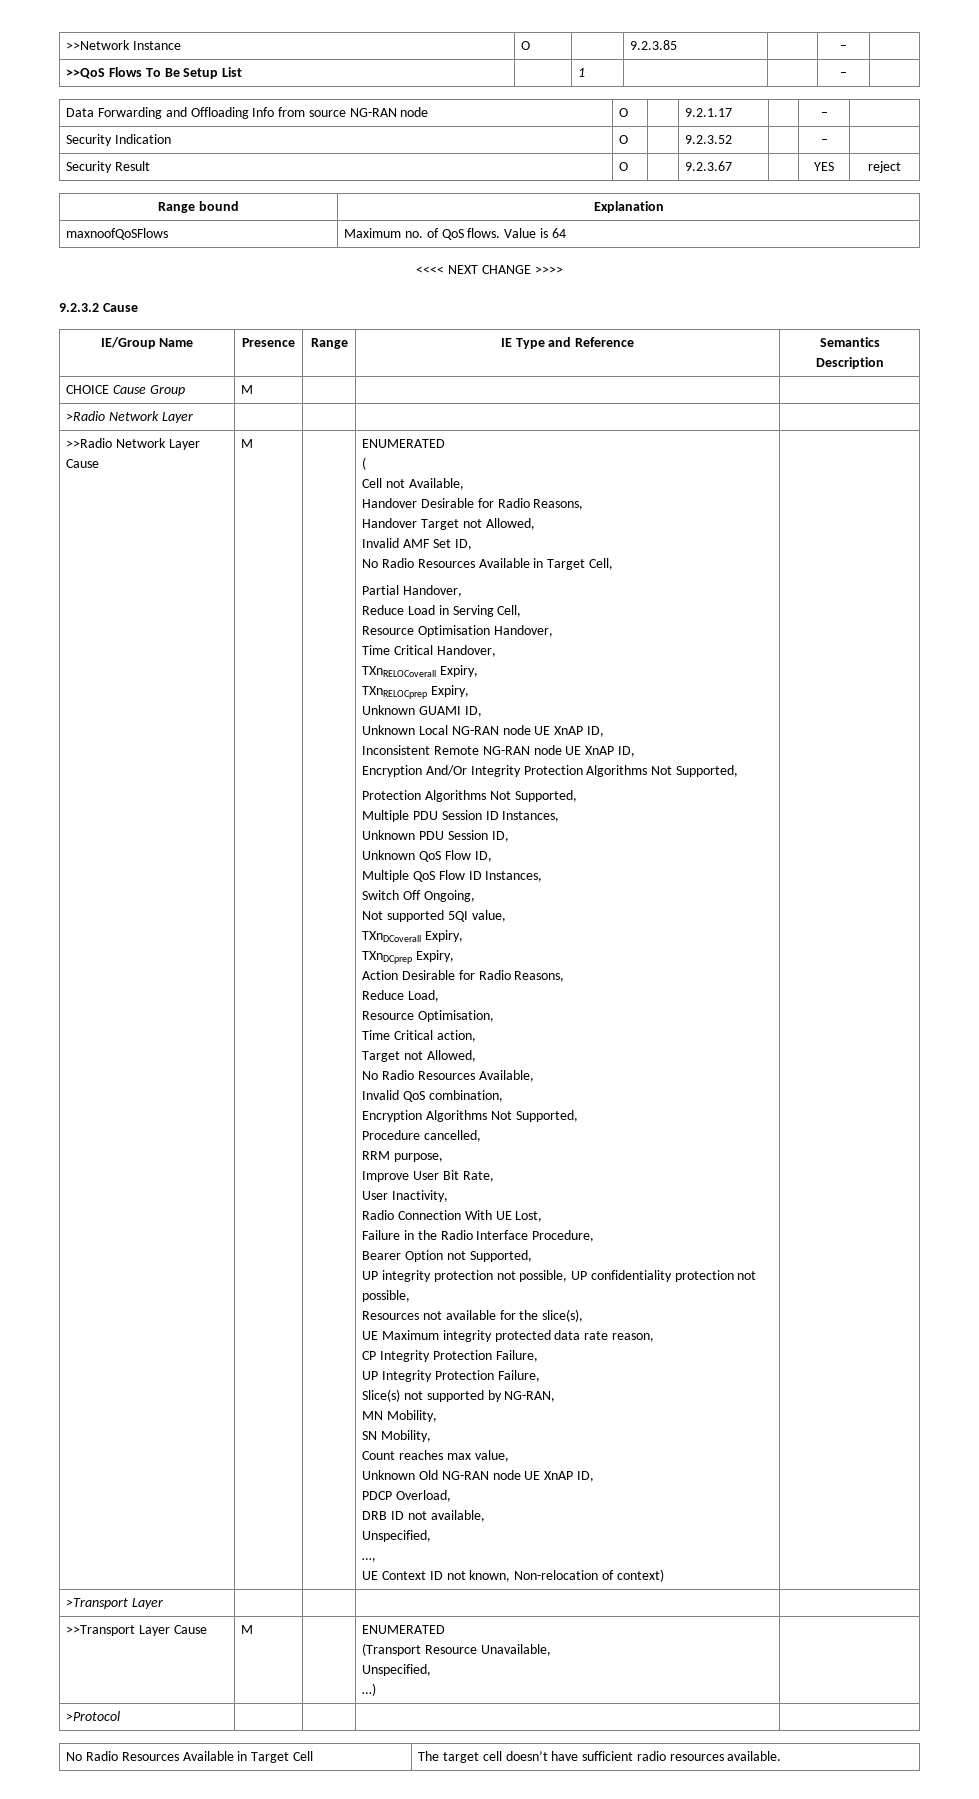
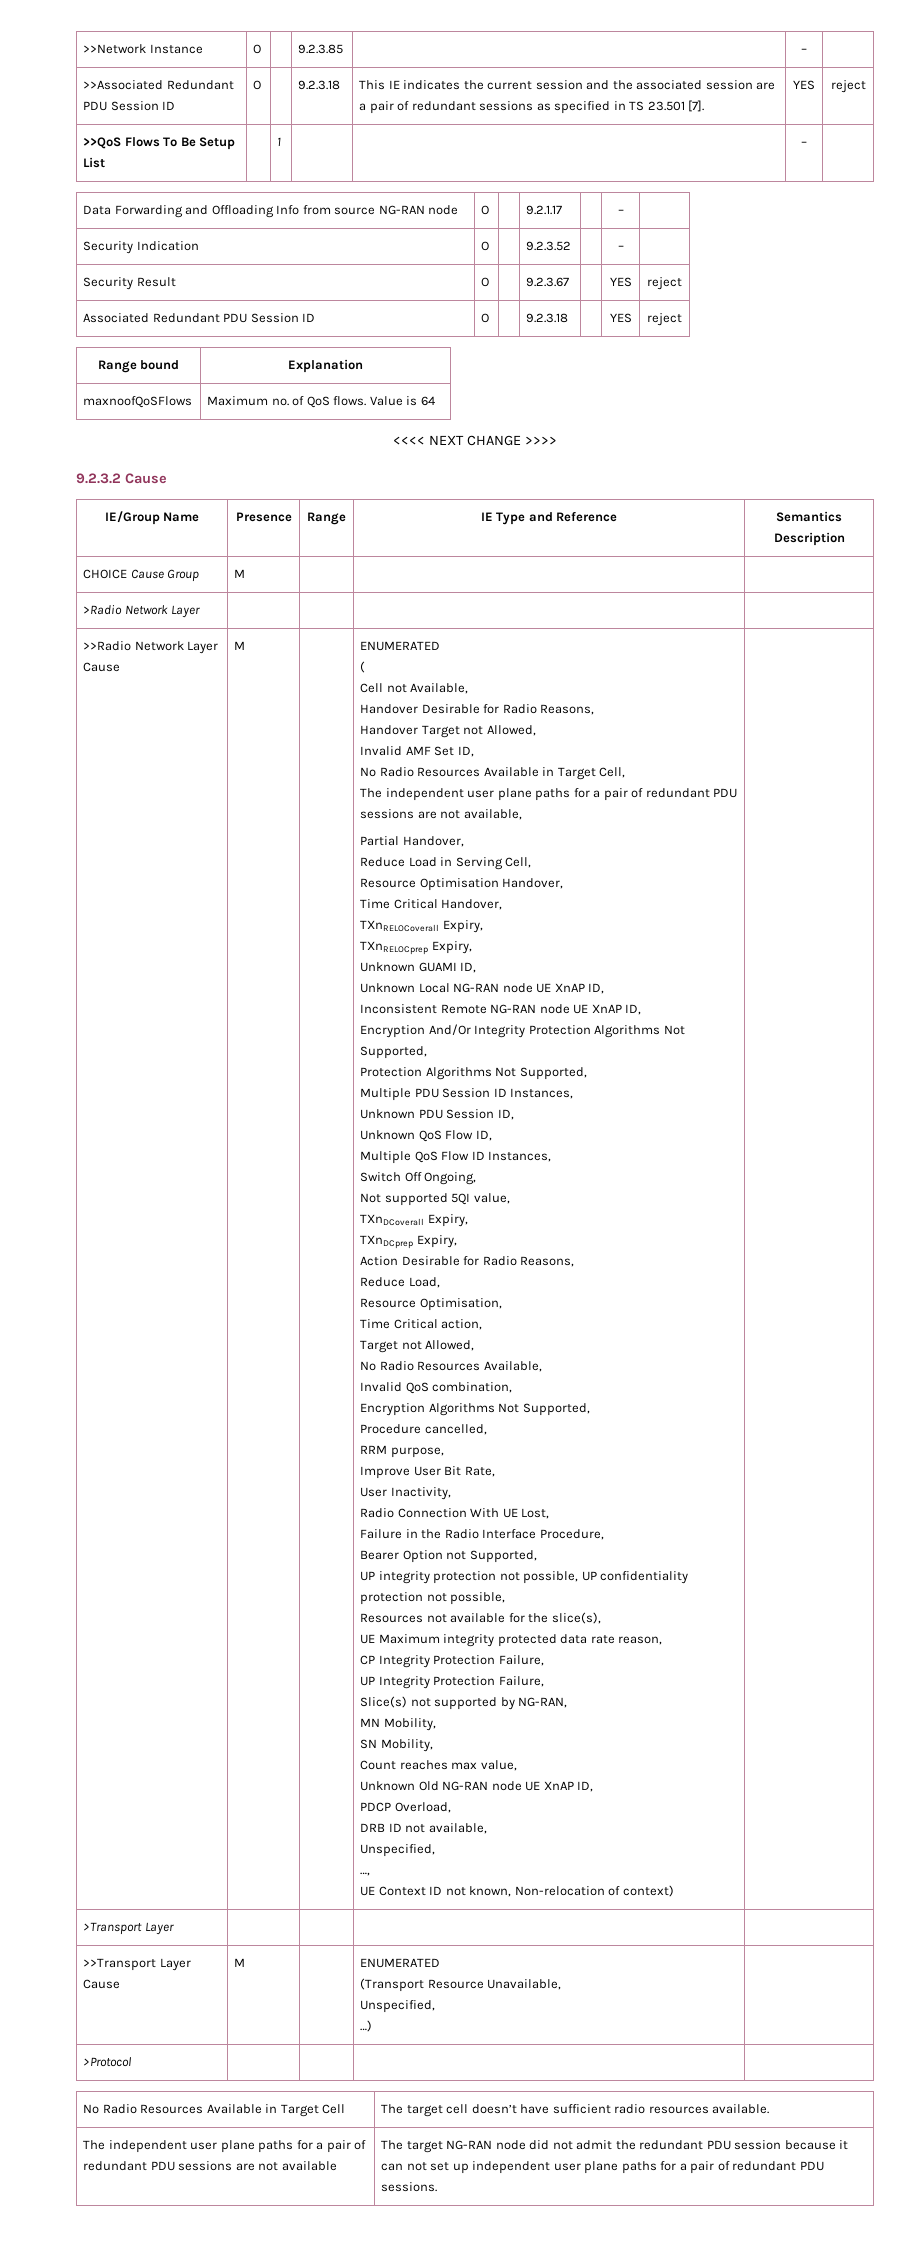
(847, 47) none -> [83,80,234,90] [83,101,176,111] [253,80,262,90] [298,80,341,90] [359,80,776,90] [359,100,705,114] [793,80,815,90] [830,80,866,93] // >>Associated Redundant PDU Session ID | O | | 9.2.3.18 | This IE indicates the current session and the associated session are a pair of redundant sessions as specified in TS 23.501 [7]. | YES | reject
(901, 167) none -> [83,313,316,323] [481,313,490,323] [526,313,569,323] [609,313,632,323] [647,313,682,326] // Associated Redundant PDU Session ID | O | | 9.2.3.18 | | YES | reject
(613, 564) none -> [360,788,738,801] [360,809,522,820] // The independent user plane paths for a pair of redundant PDU sessions are not available,
(782, 1756) none -> [83,2140,367,2153] [83,2161,337,2171] [381,2140,849,2153] [381,2161,824,2174] [381,2182,438,2192] // The independent user plane paths for a pair of redundant PDU sessions are not available | The target NG-RAN node did not admit the redundant PDU session because it can not set up independent user plane paths for a pair of redundant PDU sessions.

